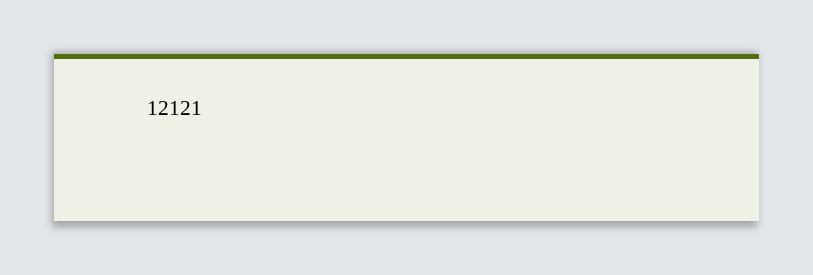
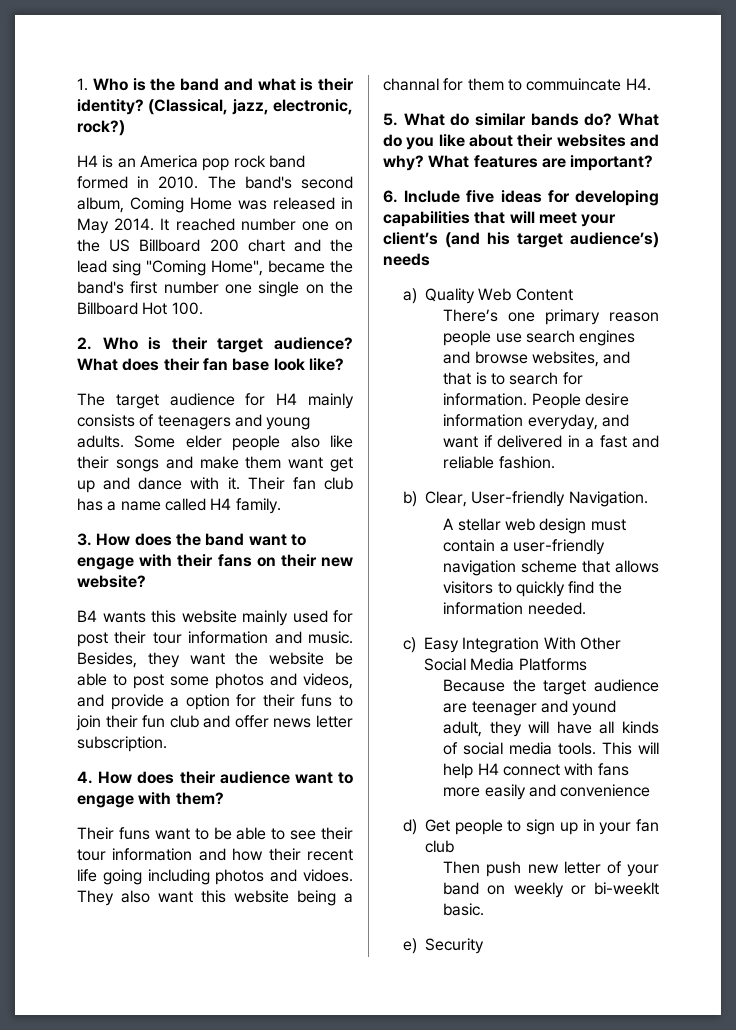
[147,101,202,115] 12121 -> [77,78,354,91] [77,99,353,115] [77,120,125,136] [77,155,305,171] [77,176,353,189] [77,197,353,213] [77,218,353,234] [77,239,353,252] [77,260,353,276] [77,281,353,297] [77,302,203,315] [77,337,353,353] [77,358,344,371] [77,393,354,409] [77,414,311,430] [77,435,353,451] [77,456,353,472] [77,477,353,493] [77,498,281,514] [77,533,306,546] [77,554,353,570] [77,575,146,588] [77,610,353,626] [77,631,353,647] [77,652,353,668] [77,673,353,689] [77,694,354,710] [76,715,353,731] [77,736,167,752] [77,771,353,784] [77,792,224,808] [77,827,353,840] [77,848,353,861] [77,869,353,885] [77,890,353,906] [383,78,651,91] [383,113,659,126] [383,134,659,150] [383,155,654,171] [383,190,659,206] [383,211,617,227] [383,232,659,248] [383,253,430,266] [403,288,573,304] [443,309,659,325] [443,330,636,346] [443,351,631,367] [443,372,583,385] [443,393,629,409] [443,414,629,430] [443,435,659,448] [443,456,555,469] [403,491,648,507] [443,518,626,534] [443,539,605,555] [443,560,659,576] [443,581,622,597] [443,602,586,615] [403,637,622,653] [424,658,587,671] [443,679,659,695] [443,700,617,716] [443,721,659,737] [443,742,659,755] [443,763,629,779] [443,784,651,800] [403,819,659,835] [425,840,455,853] [443,861,659,877] [443,882,659,898] [443,903,485,916] [403,938,485,954] 1. Who is the band and what is their identity? (Classical, jazz, electronic, rock?) // H4 is an America pop rock band formed in 2010. The band's second album, Coming Home was released in May 2014. It reached number one on the US Billboard 200 chart and the lead sing "Coming Home", became the band's first number one single on the Billboard Hot 100. // 2. Who is their target audience? What does their fan base look like? // The target audience for H4 mainly consists of teenagers and young adults. Some elder people also like their songs and make them want get up and dance with it. Their fan club has a name called H4 family. // 3. How does the band want to engage with their fans on their new website? // B4 wants this website mainly used for post their tour information and music. Besides, they want the website be able to post some photos and videos, and provide a option for their funs to join their fun club and offer news letter subscription. // 4. How does their audience want to engage with them? // Their funs want to be able to see their tour information and how their recent life going including photos and vidoes. They also want this website being a channal for them to commuincate H4. // 5. What do similar bands do? What do you like about their websites and why? What features are important? // 6. Include five ideas for developing capabilities that will meet your client’s (and his target audience’s) needs // a) Quality Web Content // There’s one primary reason people use search engines and browse websites, and that is to search for information. People desire information everyday, and want if delivered in a fast and reliable fashion. // b) Clear, User-friendly Navigation. // A stellar web design must contain a user-friendly navigation scheme that allows visitors to quickly find the information needed. // c) Easy Integration With Other Social Media Platforms // Because the target audience are teenager and yound adult, they will have all kinds of social media tools. This will help H4 connect with fans more easily and convenience // d) Get people to sign up in your fan club // Then push new letter of your band on weekly or bi-weeklt basic. // e) Security

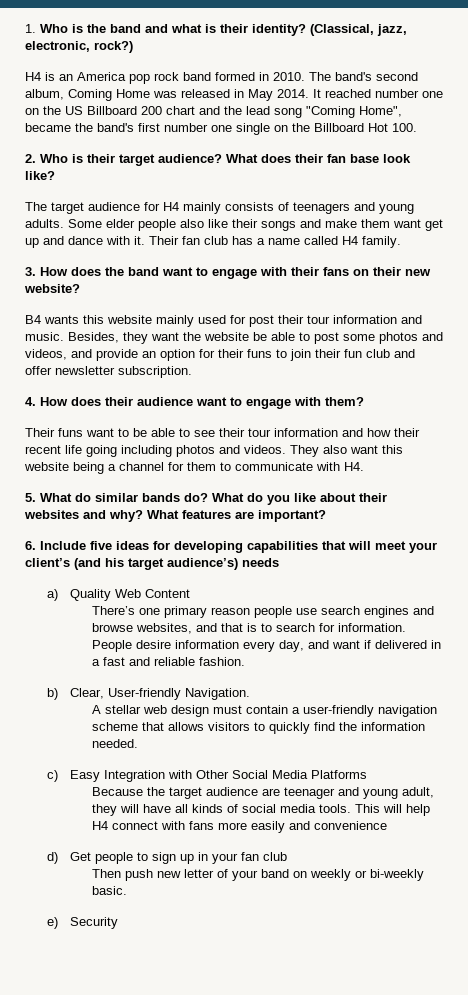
[112,260,141,276] sing -> [274,108,302,118] song
[170,697,180,707] a -> [142,351,156,358] an
[273,715,353,728] news letter -> [55,366,115,375] newsletter
[302,869,353,882] vidoes. -> [244,445,286,454] videos.
[383,78,439,91] channal -> [119,462,164,471] channel
[526,78,622,91] commuincate -> [235,462,340,471] communicate with
[527,414,598,430] everyday, -> [243,640,305,652] every day,
[543,637,576,650] With -> [167,770,192,779] with
[572,700,617,716] yound -> [363,789,399,799] young
[594,882,659,895] bi-weeklt -> [370,869,425,881] bi-weekly

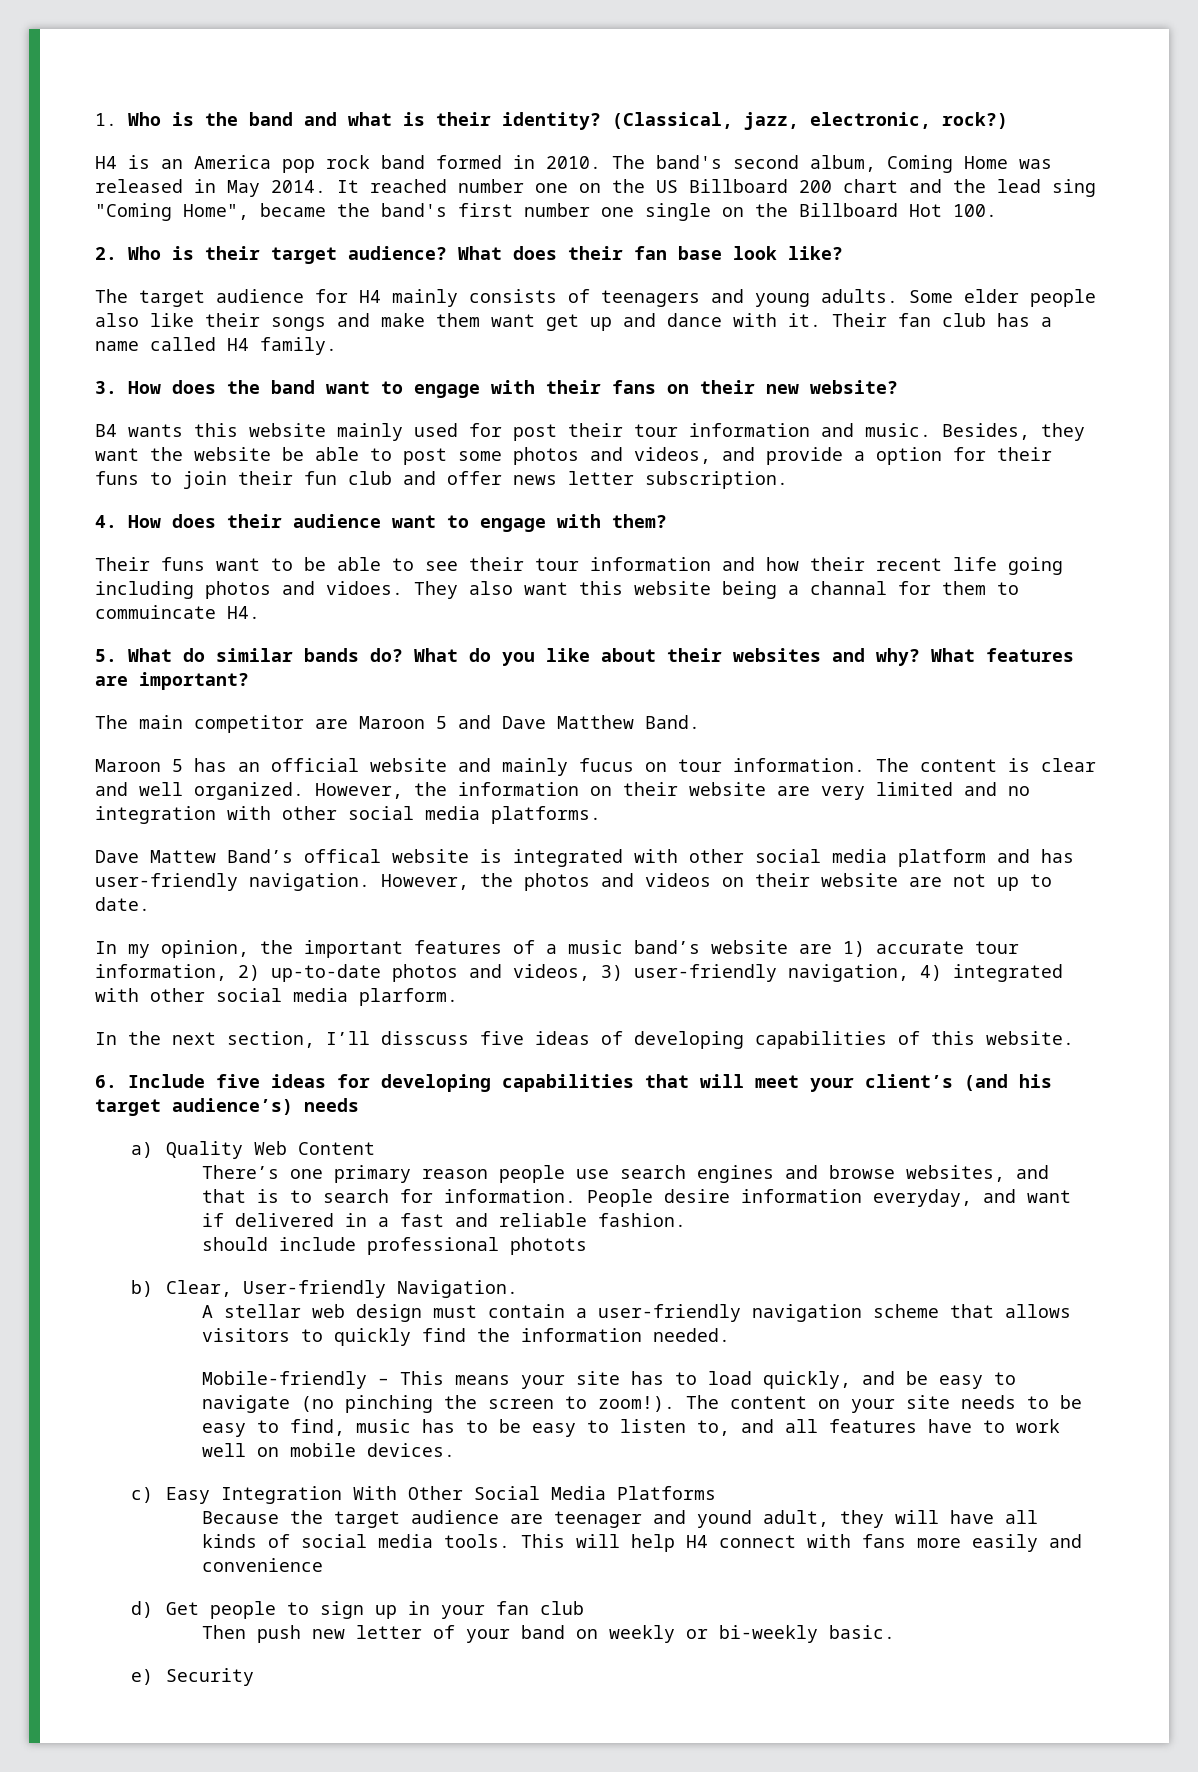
[274,108,302,118] song -> [1052,179,1096,197] sing
[142,351,156,358] an -> [854,451,865,461] a
[55,366,115,375] newsletter -> [513,471,634,485] news letter
[244,445,286,454] videos. -> [326,581,403,595] vidoes.
[119,462,164,471] channel -> [810,581,887,595] channal
[235,462,340,471] communicate with -> [95,605,216,619] commuincate
(326, 516) none -> [95,715,700,733] [95,758,1096,776] [95,782,1030,800] [95,806,601,824] [95,849,1074,867] [95,873,1052,891] [95,897,150,911] [95,940,1019,958] [95,964,1063,982] [95,988,458,1006] [95,1031,1074,1049] // The main competitor are Maroon 5 and Dave Matthew Band. // Maroon 5 has an official website and mainly fucus on tour information. The content is clear and well organized. However, the information on their website are very limited and no integration with other social media platforms. // Dave Mattew Band’s offical website is integrated with other social media platform and has user-friendly navigation. However, the photos and videos on their website are not up to date. // In my opinion, the important features of a music band’s website are 1) accurate tour information, 2) up-to-date photos and videos, 3) user-friendly navigation, 4) integrated with other social media plarform. // In the next section, I’ll disscuss five ideas of developing capabilities of this website.
[243,640,305,652] every day, -> [872,1189,972,1207] everyday,
(246, 661) none -> [201,1237,587,1255] // should include professional photots
(139, 743) none -> [201,1371,1016,1389] [201,1395,1082,1413] [201,1419,1060,1437] [201,1443,455,1457] // Mobile-friendly – This means your site has to load quickly, and be easy to navigate (no pinching the screen to zoom!). The content on your site needs to be easy to find, music has to be easy to listen to, and all features have to work well on mobile devices.
[167,770,192,779] with -> [353,1486,398,1500] With
[363,789,399,799] young -> [696,1510,752,1528] yound

